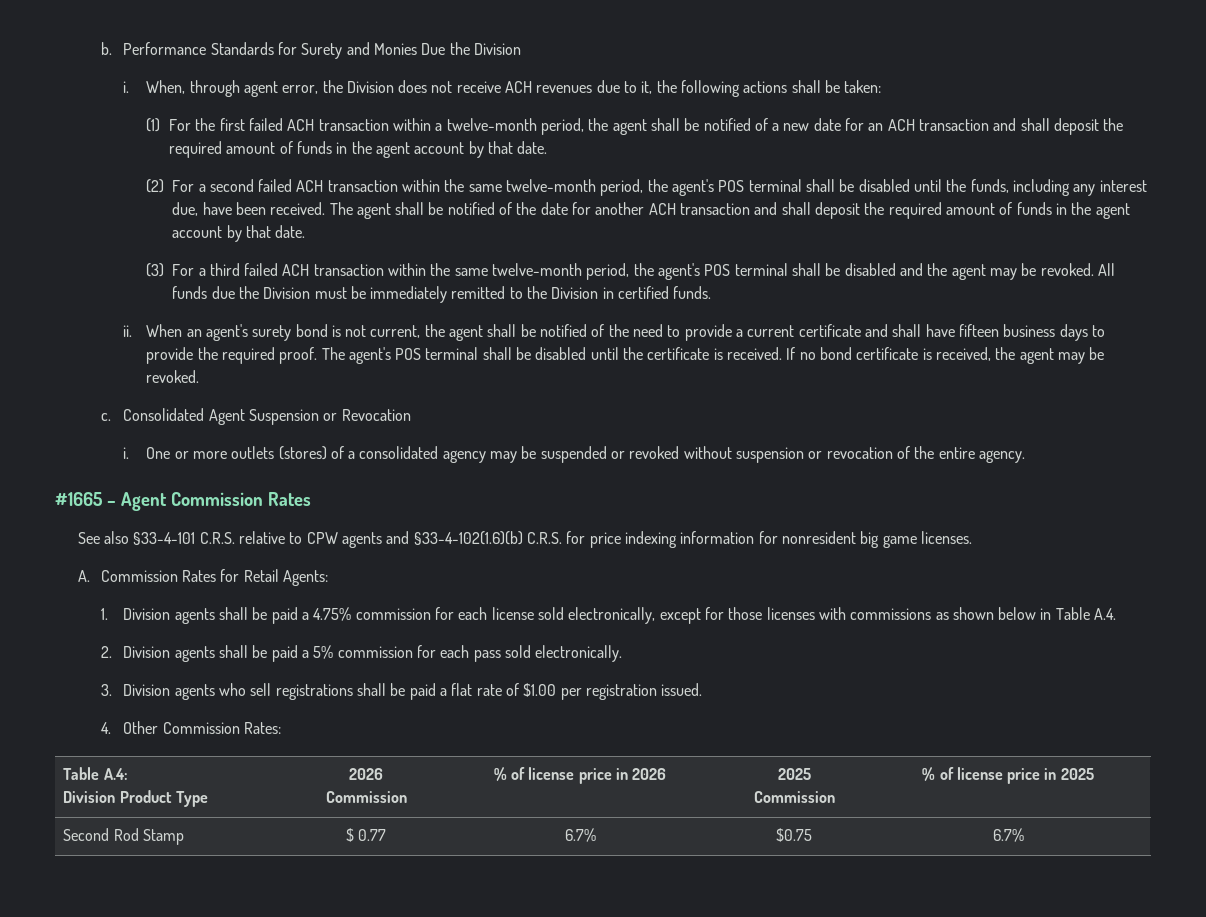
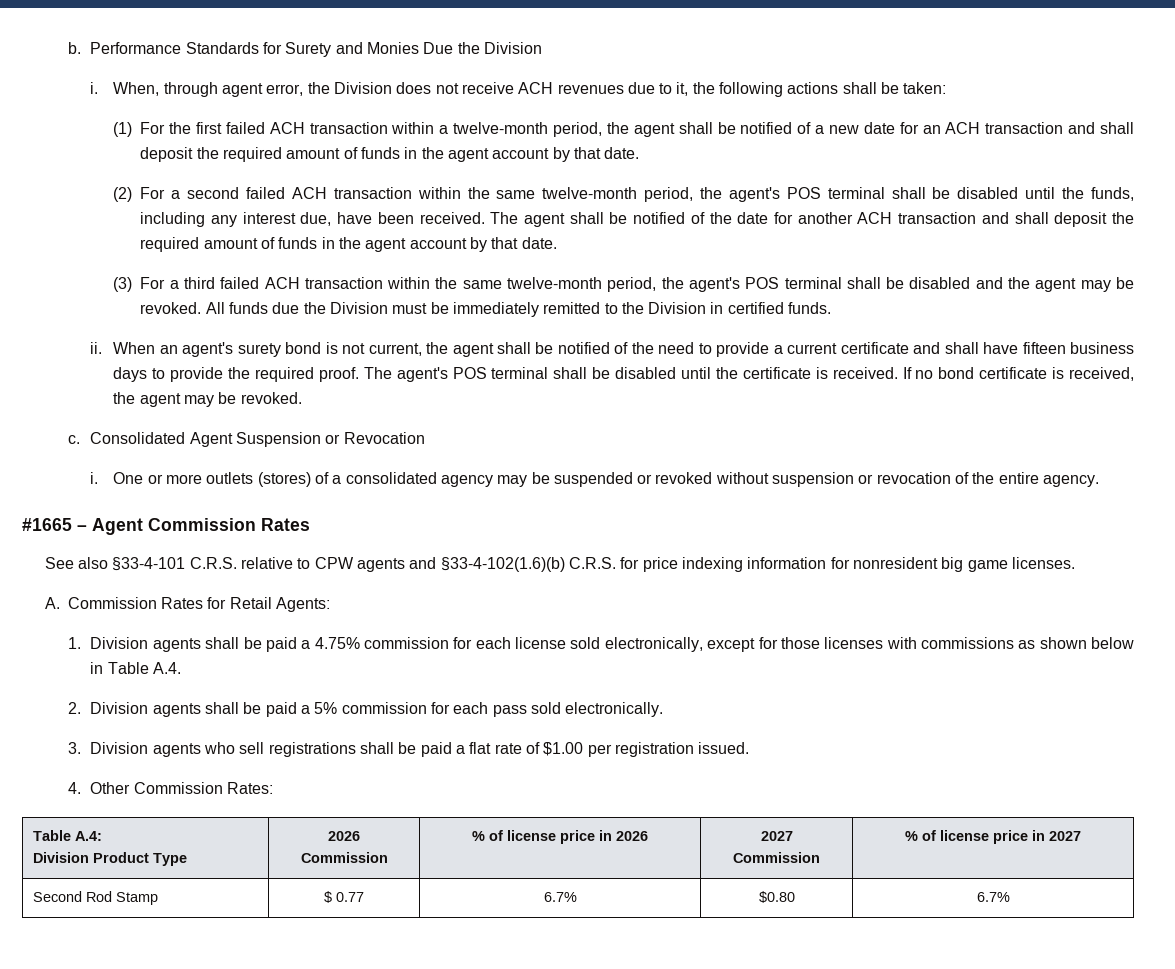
[777,768,811,780] [753,791,835,803] [922,767,1094,784] 2025 // Commission | % of license price in 2025 -> [760,831,793,841] [733,852,820,863] [905,830,1081,844] 2027 // Commission | % of license price in 2027
[776,828,812,842] $0.75 -> [758,891,795,903] $0.80

